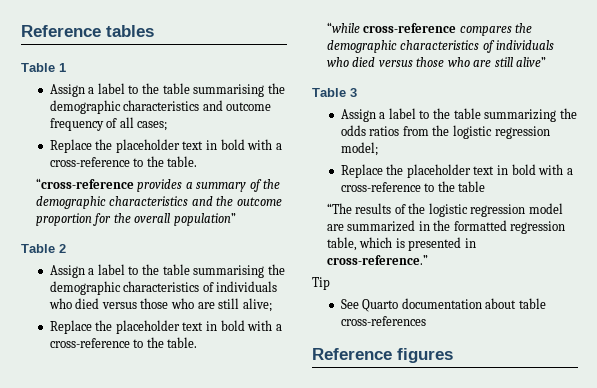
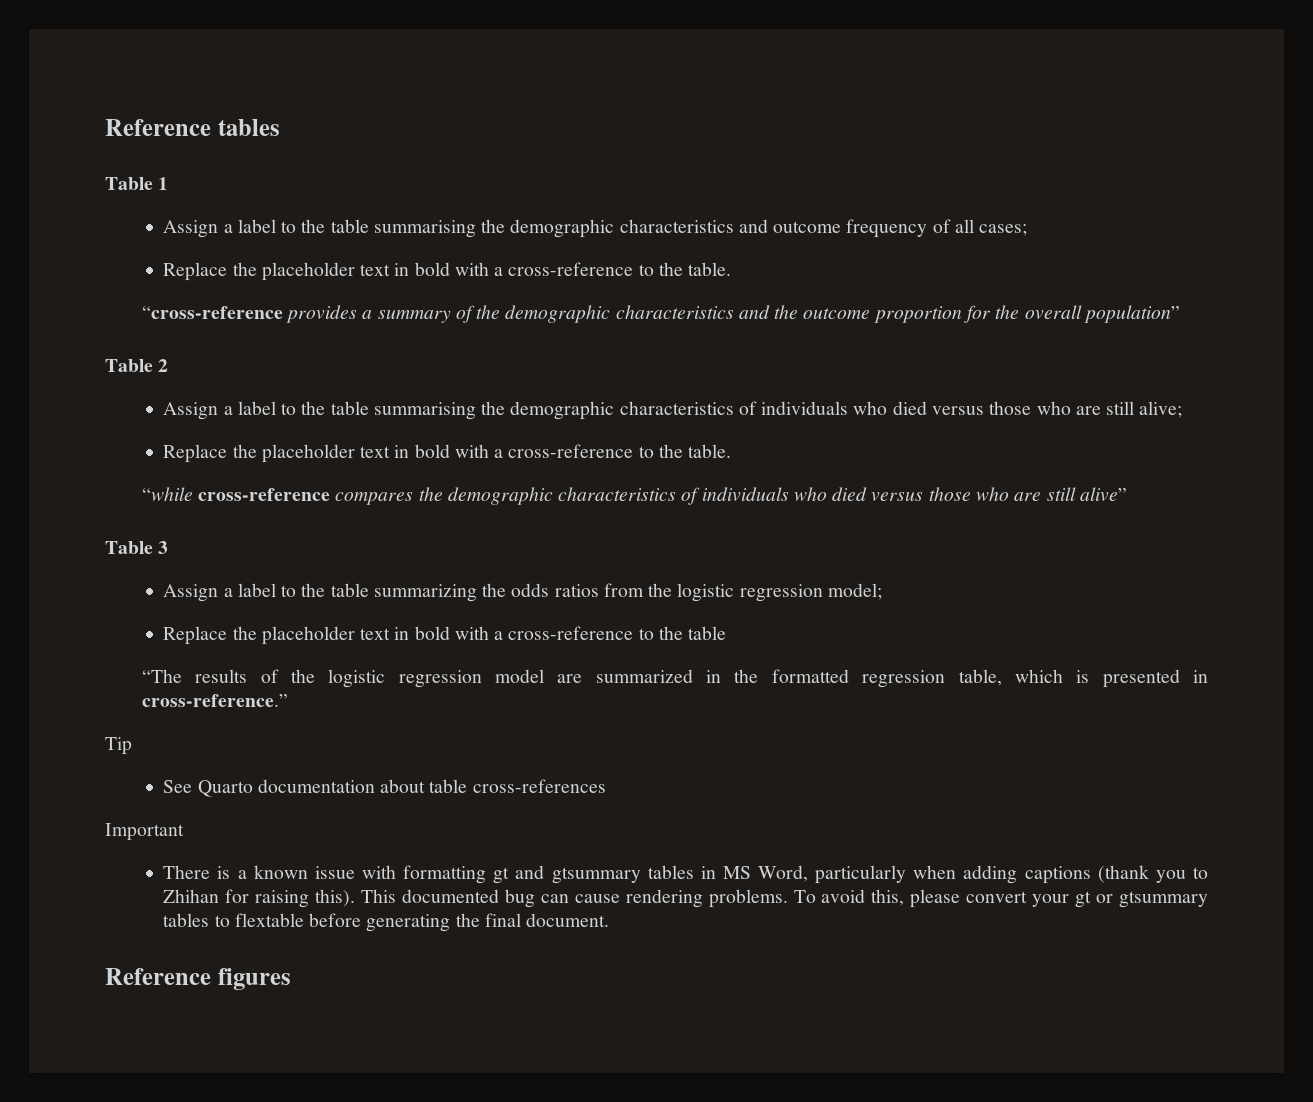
(426, 321) none -> [105,823,184,841] [163,865,1208,884] [163,889,1208,908] [163,913,610,932] // Important // There is a known issue with formatting gt and gtsummary tables in MS Word, particularly when adding captions (thank you to Zhihan for raising this). This documented bug can cause rendering problems. To avoid this, please convert your gt or gtsummary tables to flextable before generating the final document.

